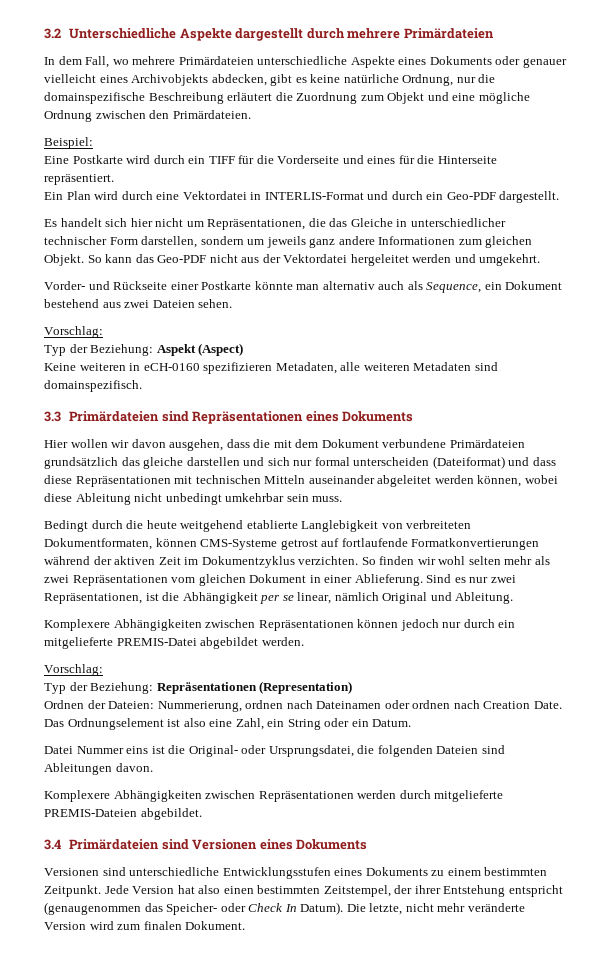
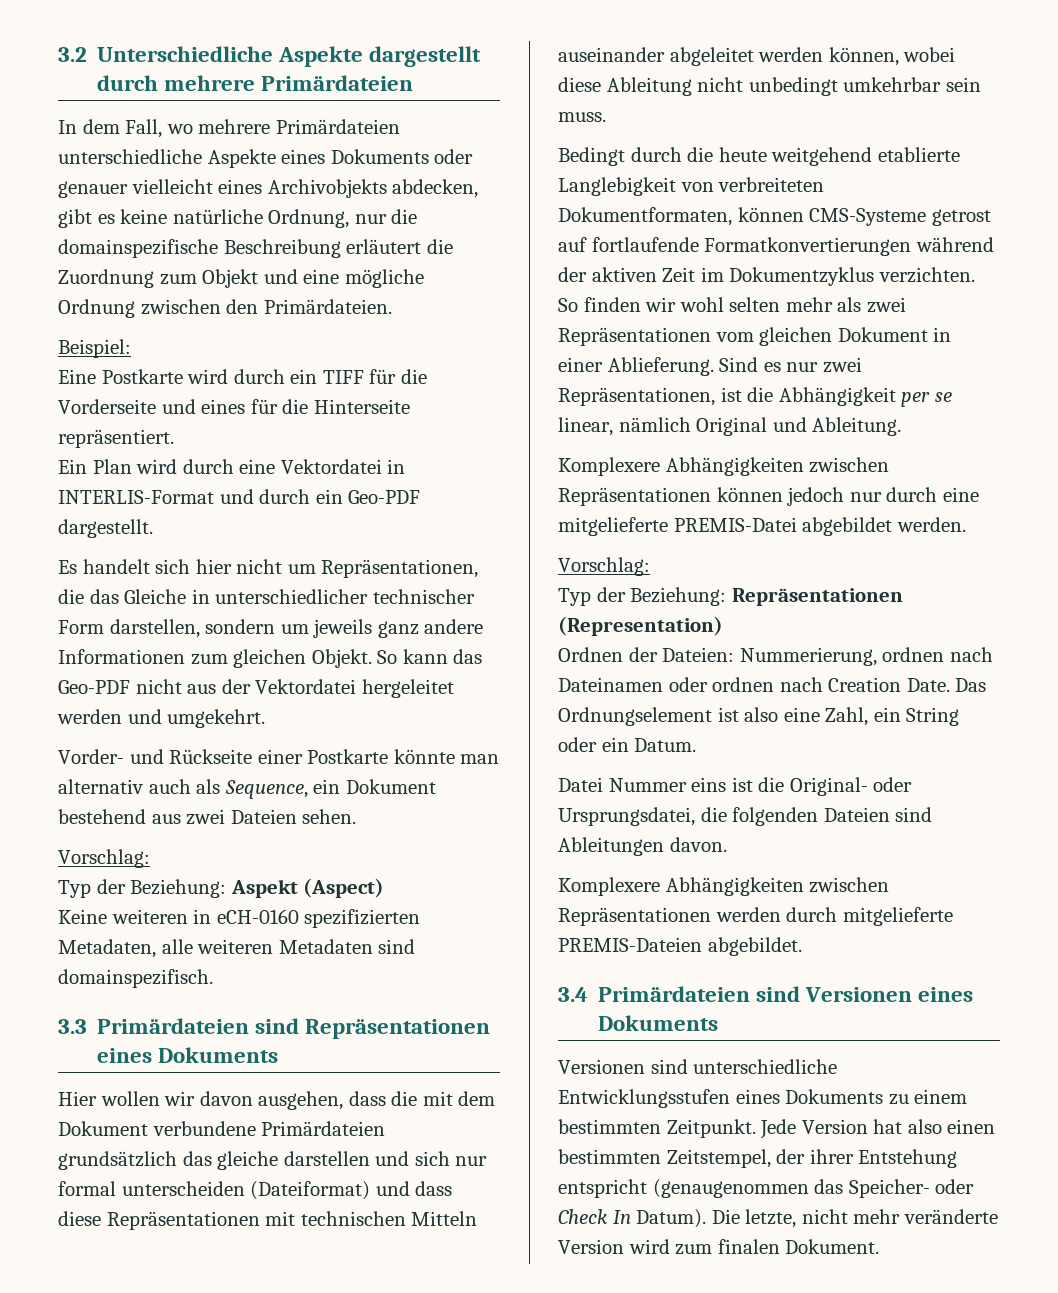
[203,362,273,374] spezifizieren -> [304,909,421,928] spezifizierten
[498,620,516,628] ein -> [942,487,979,502] eine

